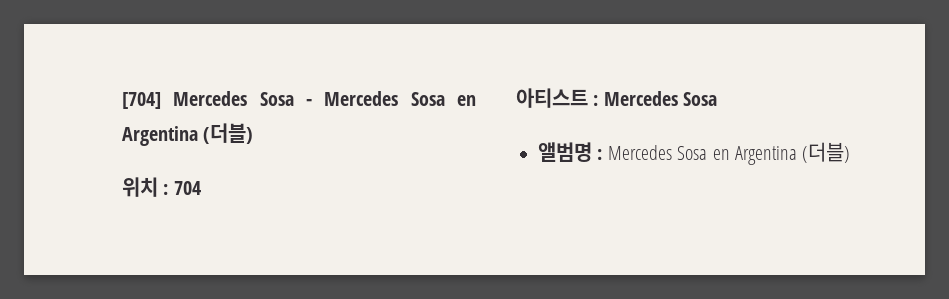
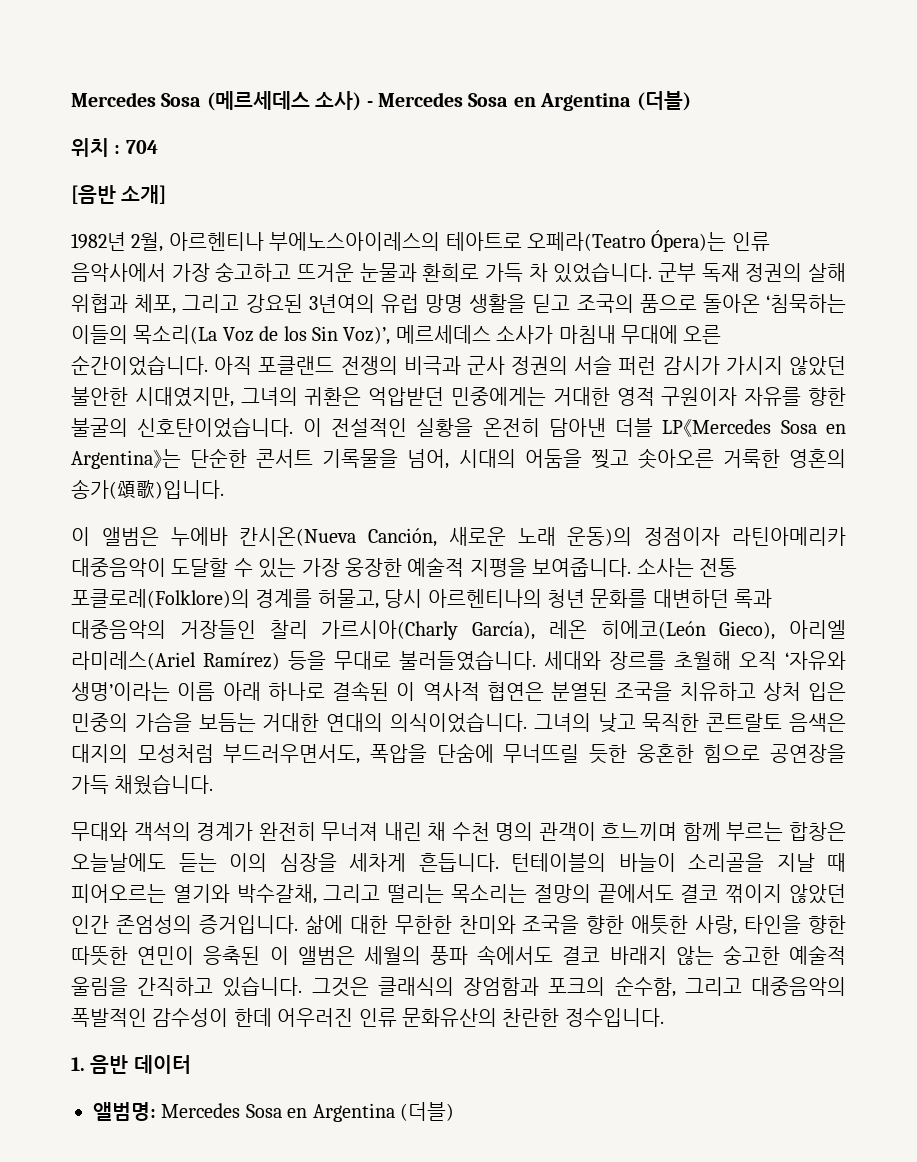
[122,91,294,109] [704] Mercedes Sosa -> [71,91,362,111] Mercedes Sosa (메르세데스 소사)
[516,88,718,108] [538,142,603,162] 아티스트 : Mercedes Sosa // 앨범명 : -> [71,185,167,204] [71,230,770,252] [71,262,846,283] [71,294,846,314] [71,325,722,345] [71,355,846,376] [71,387,846,407] [71,417,846,438] [71,448,847,469] [71,479,224,499] [71,527,846,547] [71,557,737,578] [71,589,773,609] [71,620,846,640] [71,650,846,671] [71,681,846,701] [71,712,846,733] [71,743,846,764] [71,774,214,795] [71,822,847,841] [71,853,846,872] [71,884,846,904] [71,915,846,935] [71,945,846,966] [71,976,846,997] [71,1008,664,1027] [71,1055,191,1074] [93,1102,156,1121] [음반 소개] // 1982년 2월, 아르헨티나 부에노스아이레스의 테아트로 오페라(Teatro Ópera)는 인류 음악사에서 가장 숭고하고 뜨거운 눈물과 환희로 가득 차 있었습니다. 군부 독재 정권의 살해 위협과 체포, 그리고 강요된 3년여의 유럽 망명 생활을 딛고 조국의 품으로 돌아온 ‘침묵하는 이들의 목소리(La Voz de los Sin Voz)’, 메르세데스 소사가 마침내 무대에 오른 순간이었습니다. 아직 포클랜드 전쟁의 비극과 군사 정권의 서슬 퍼런 감시가 가시지 않았던 불안한 시대였지만, 그녀의 귀환은 억압받던 민중에게는 거대한 영적 구원이자 자유를 향한 불굴의 신호탄이었습니다. 이 전설적인 실황을 온전히 담아낸 더블 LP《Mercedes Sosa en Argentina》는 단순한 콘서트 기록물을 넘어, 시대의 어둠을 찢고 솟아오른 거룩한 영혼의 송가(頌歌)입니다. // 이 앨범은 누에바 칸시온(Nueva Canción, 새로운 노래 운동)의 정점이자 라틴아메리카 대중음악이 도달할 수 있는 가장 웅장한 예술적 지평을 보여줍니다. 소사는 전통 포클로레(Folklore)의 경계를 허물고, 당시 아르헨티나의 청년 문화를 대변하던 록과 대중음악의 거장들인 찰리 가르시아(Charly García), 레온 히에코(León Gieco), 아리엘 라미레스(Ariel Ramírez) 등을 무대로 불러들였습니다. 세대와 장르를 초월해 오직 ‘자유와 생명’이라는 이름 아래 하나로 결속된 이 역사적 협연은 분열된 조국을 치유하고 상처 입은 민중의 가슴을 보듬는 거대한 연대의 의식이었습니다. 그녀의 낮고 묵직한 콘트랄토 음색은 대지의 모성처럼 부드러우면서도, 폭압을 단숨에 무너뜨릴 듯한 웅혼한 힘으로 공연장을 가득 채웠습니다. // 무대와 객석의 경계가 완전히 무너져 내린 채 수천 명의 관객이 흐느끼며 함께 부르는 합창은 오늘날에도 듣는 이의 심장을 세차게 흔듭니다. 턴테이블의 바늘이 소리골을 지날 때 피어오르는 열기와 박수갈채, 그리고 떨리는 목소리는 절망의 끝에서도 결코 꺾이지 않았던 인간 존엄성의 증거입니다. 삶에 대한 무한한 찬미와 조국을 향한 애틋한 사랑, 타인을 향한 따뜻한 연민이 응축된 이 앨범은 세월의 풍파 속에서도 결코 바래지 않는 숭고한 예술적 울림을 간직하고 있습니다. 그것은 클래식의 장엄함과 포크의 순수함, 그리고 대중음악의 폭발적인 감수성이 한데 어우러진 인류 문화유산의 찬란한 정수입니다. // 1. 음반 데이터 // 앨범명:

